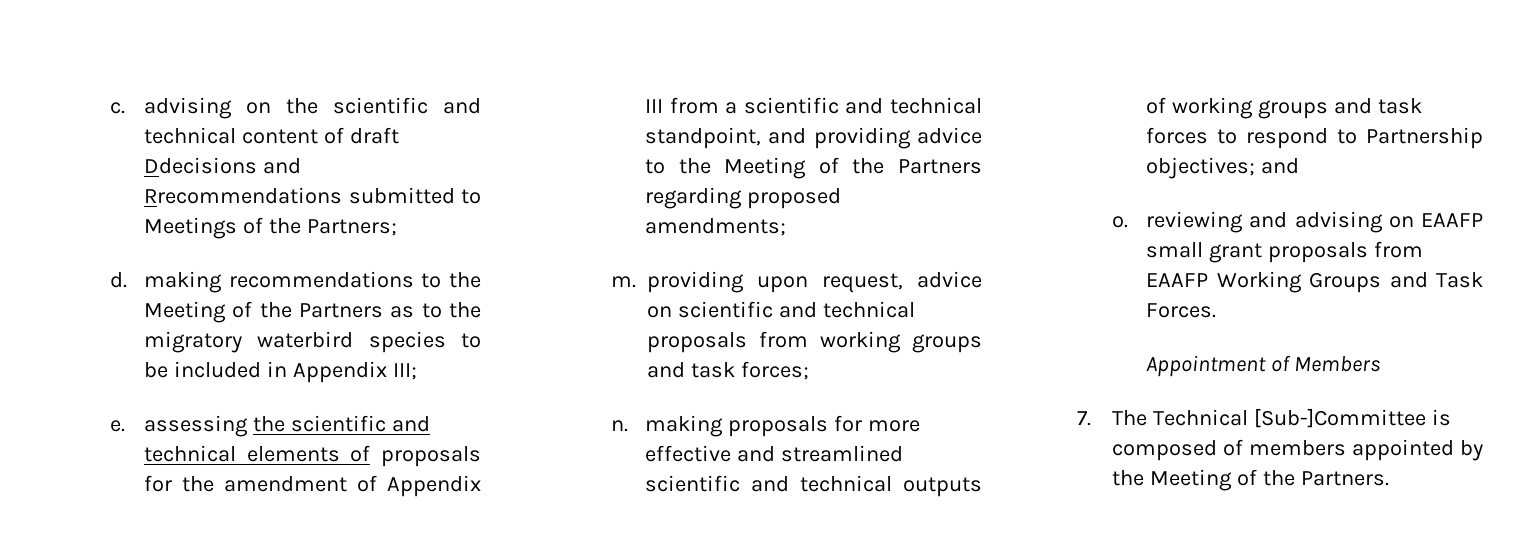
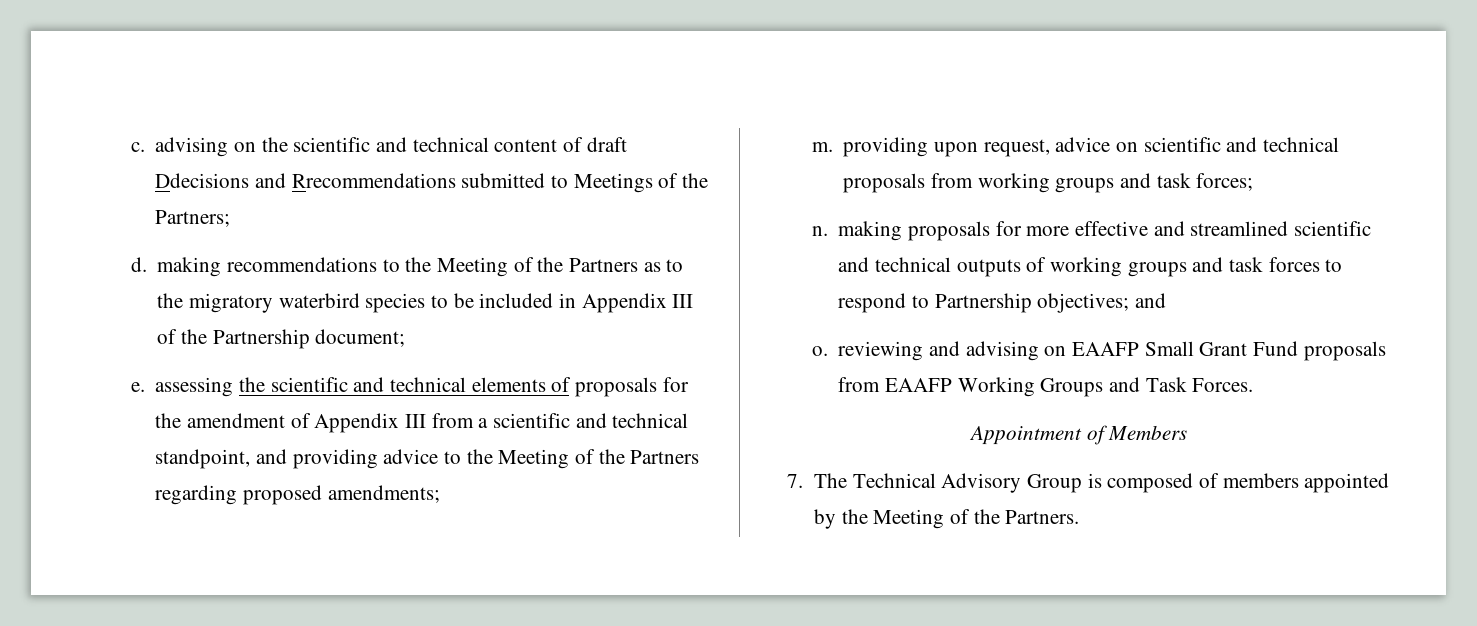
[392,363,417,380] III; -> [672,294,694,308] [157,329,406,349] III of the Partnership document;
[1146,242,1263,263] small grant -> [1144,341,1298,356] Small Grant Fund
[1253,408,1426,428] [Sub-]Committee -> [941,473,1082,493] Advisory Group

